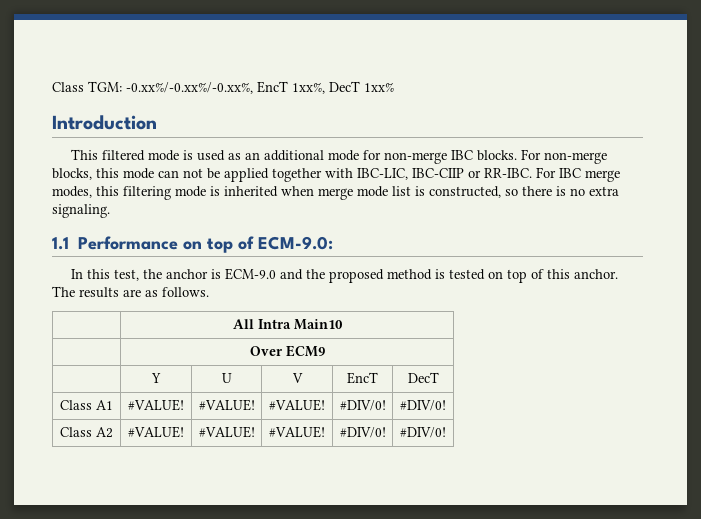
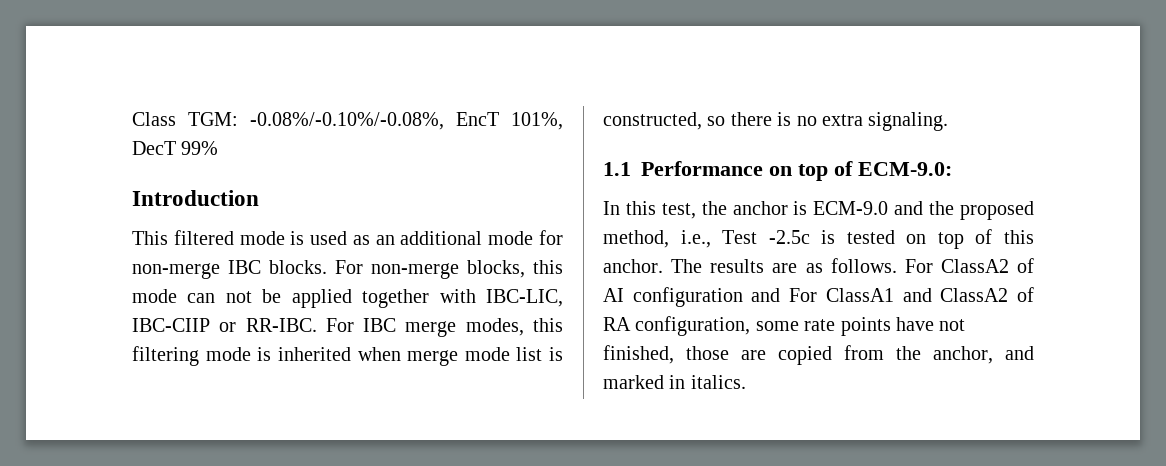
[126,81,394,94] -0.xx%/-0.xx%/-0.xx%, EncT 1xx%, DecT 1xx% -> [250,112,563,130] [132,141,219,155] -0.08%/-0.10%/-0.08%, EncT 101%, DecT 99%
[387,269,433,280] method -> [603,230,810,248] method, i.e., Test -2.5c
[232,319,343,330] [249,345,325,357] [151,373,161,383] [221,373,232,383] [291,373,303,383] [347,372,378,384] [407,372,439,383] [60,400,113,410] [128,399,184,411] [198,399,255,411] [269,399,325,411] [339,400,386,411] [400,400,446,411] [60,427,113,438] [128,426,184,438] [198,426,255,438] [269,426,325,438] [339,427,386,438] [400,427,446,438] // | All Intra Main10 // | Over ECM9 // | Y | U | V | EncT | DecT // Class A1 | #VALUE! | #VALUE! | #VALUE! | #DIV/0! | #DIV/0! // Class A2 | #VALUE! | #VALUE! | #VALUE! | #DIV/0! | #DIV/0! -> [904,258,1034,273] [603,287,1034,307] [603,316,966,336] [603,345,1034,365] [603,375,746,389] For ClassA2 of AI configuration and For ClassA1 and ClassA2 of RA configuration, some rate points have not finished, those are copied from the anchor, and marked in italics.

